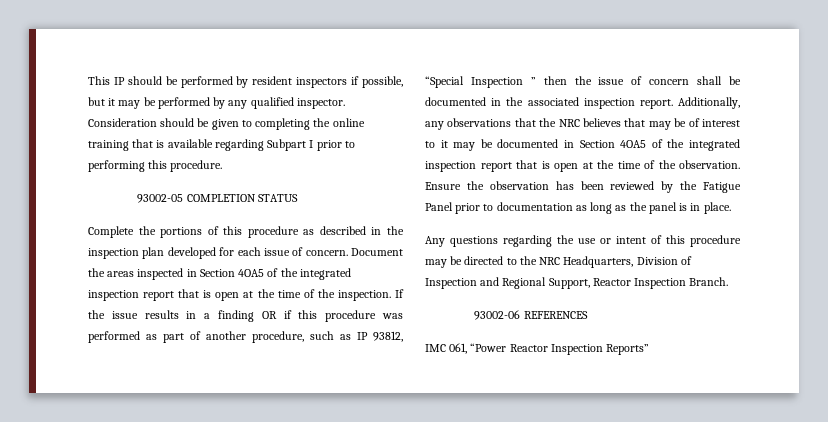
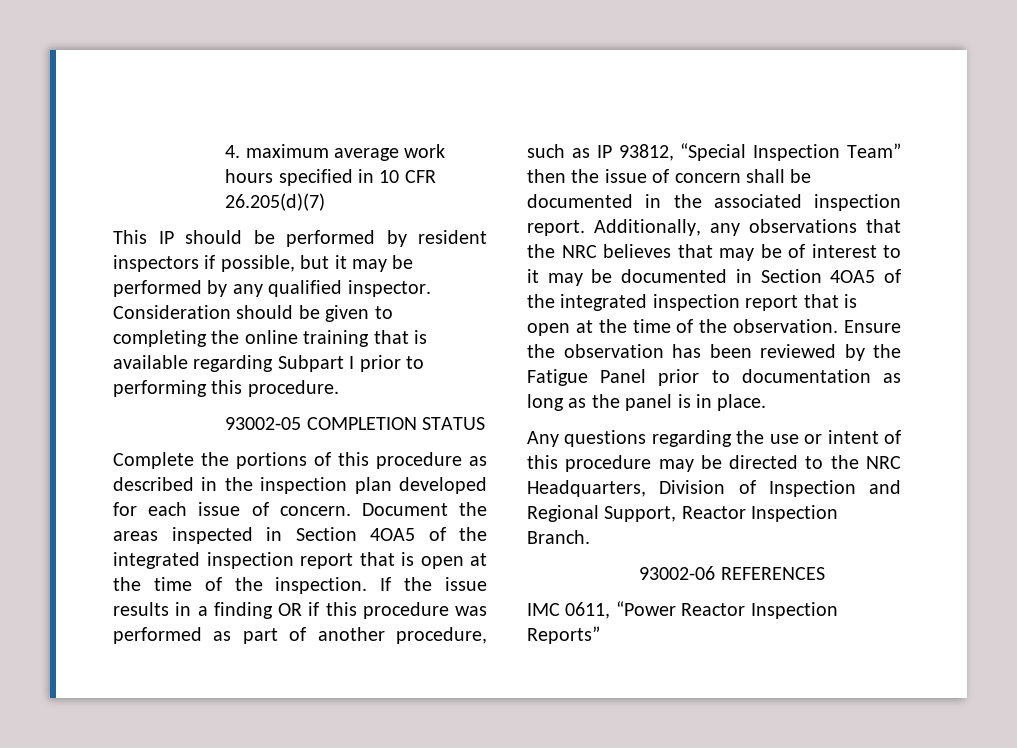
(88, 80) none -> [225,144,446,161] [225,169,436,186] [225,193,326,211] 4. maximum average work hours specified in 10 CFR 26.205(d)(7) //
[530,77,536,85] ” -> [847,143,901,158] Team”
[449,343,468,354] 061, -> [565,602,611,619] 0611,

